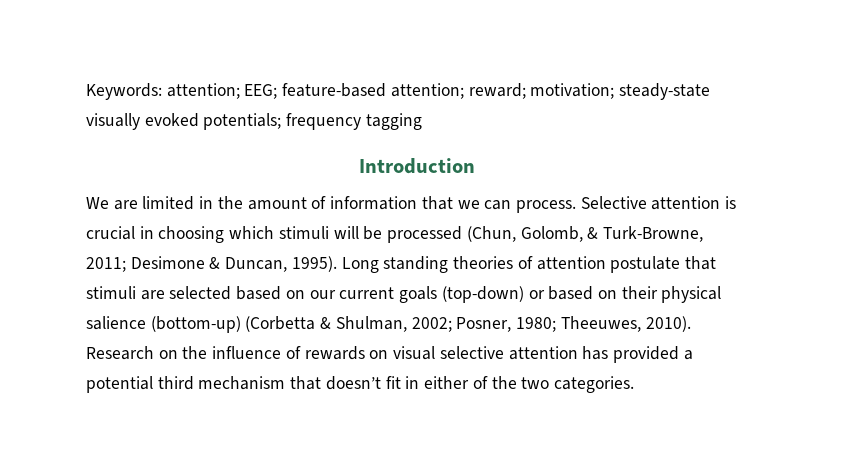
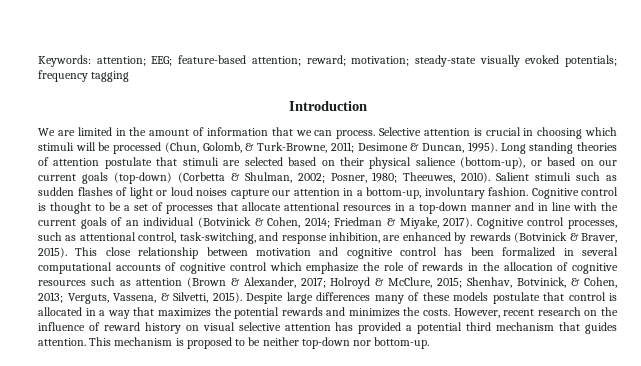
[309,286,722,303] [86,316,241,333] our current goals (top-down) or based on their physical salience (bottom-up) -> [339,157,617,169] [38,172,172,184] their physical salience (bottom-up), or based on our current goals (top-down)
[86,346,154,360] Research -> [496,172,618,181] [38,187,618,199] [38,202,618,214] [38,217,618,229] [38,232,618,244] [38,247,618,259] [38,262,619,274] [38,277,617,289] [38,292,617,304] [38,307,581,319] Salient stimuli such as sudden flashes of light or loud noises capture our attention in a bottom-up, involuntary fashion. Cognitive control is thought to be a set of processes that allocate attentional resources in a top-down manner and in line with the current goals of an individual (Botvinick & Cohen, 2014; Friedman & Miyake, 2017). Cognitive control processes, such as attentional control, task-switching, and response inhibition, are enhanced by rewards (Botvinick & Braver, 2015). This close relationship between motivation and cognitive control has been formalized in several computational accounts of cognitive control which emphasize the role of rewards in the allocation of cognitive resources such as attention (Brown & Alexander, 2017; Holroyd & McClure, 2015; Shenhav, Botvinick, & Cohen, 2013; Verguts, Vassena, & Silvetti, 2015). Despite large differences many of these models postulate that control is allocated in a way that maximizes the potential rewards and minimizes the costs. However, recent research
[304,346,365,360] rewards -> [103,322,181,334] reward history
[325,376,634,393] doesn’t fit in either of the two categories. -> [585,322,617,334] [38,337,430,349] guides attention. This mechanism is proposed to be neither top-down nor bottom-up.

